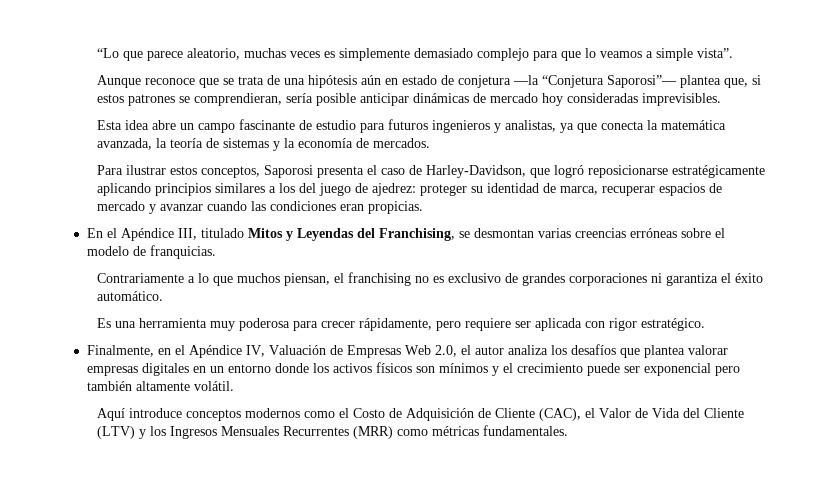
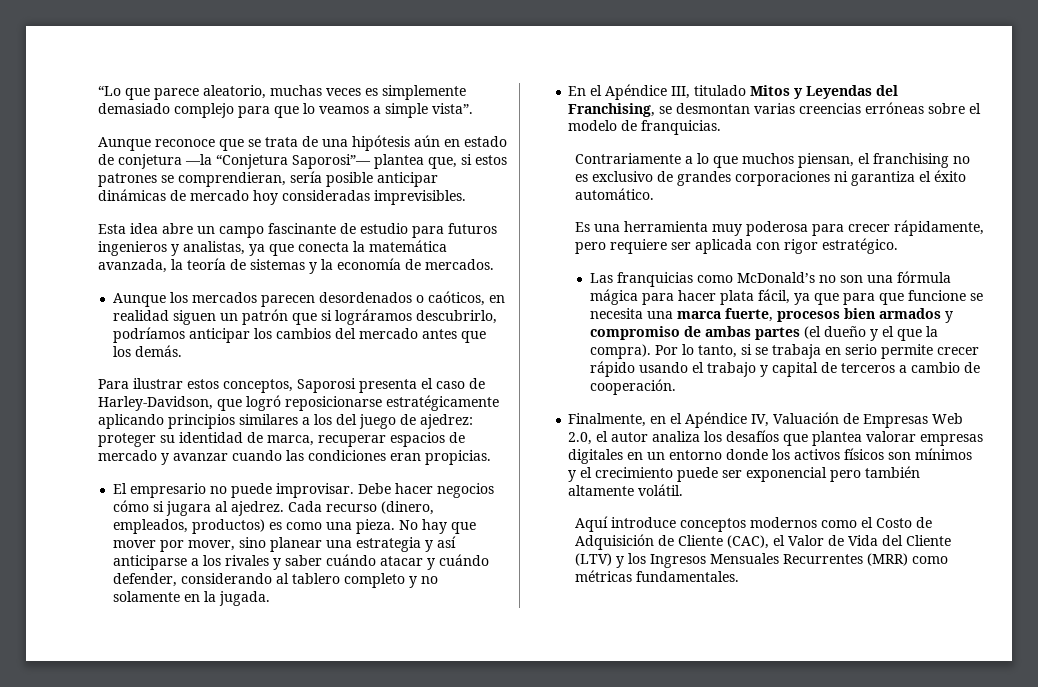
(431, 143) none -> [112,291,505,307] [112,309,497,325] [112,327,486,343] [112,345,182,357] // Aunque los mercados parecen desordenados o caóticos, en realidad siguen un patrón que si lográramos descubrirlo, podríamos anticipar los cambios del mercado antes que los demás.
(424, 207) none -> [112,483,494,498] [112,500,434,516] [112,519,476,534] [112,536,456,552] [112,554,489,570] [112,573,438,588] [112,591,270,606] // El empresario no puede improvisar. Debe hacer negocios cómo si jugara al ajedrez. Cada recurso (dinero, empleados, productos) es como una pieza. No hay que mover por mover, sino planear una estrategia y así anticiparse a los rivales y saber cuándo atacar y cuándo defender, considerando al tablero completo y no solamente en la jugada.
(706, 324) none -> [589,271,951,287] [589,289,983,305] [589,308,953,323] [589,326,938,341] [589,344,979,359] [589,361,980,377] [589,379,676,395] // Las franquicias como McDonald’s no son una fórmula mágica para hacer plata fácil, ya que para que funcione se necesita una marca fuerte, procesos bien armados y compromiso de ambas partes (el dueño y el que la compra). Por lo tanto, si se trabaja en serio permite crecer rápido usando el trabajo y capital de terceros a cambio de cooperación.

